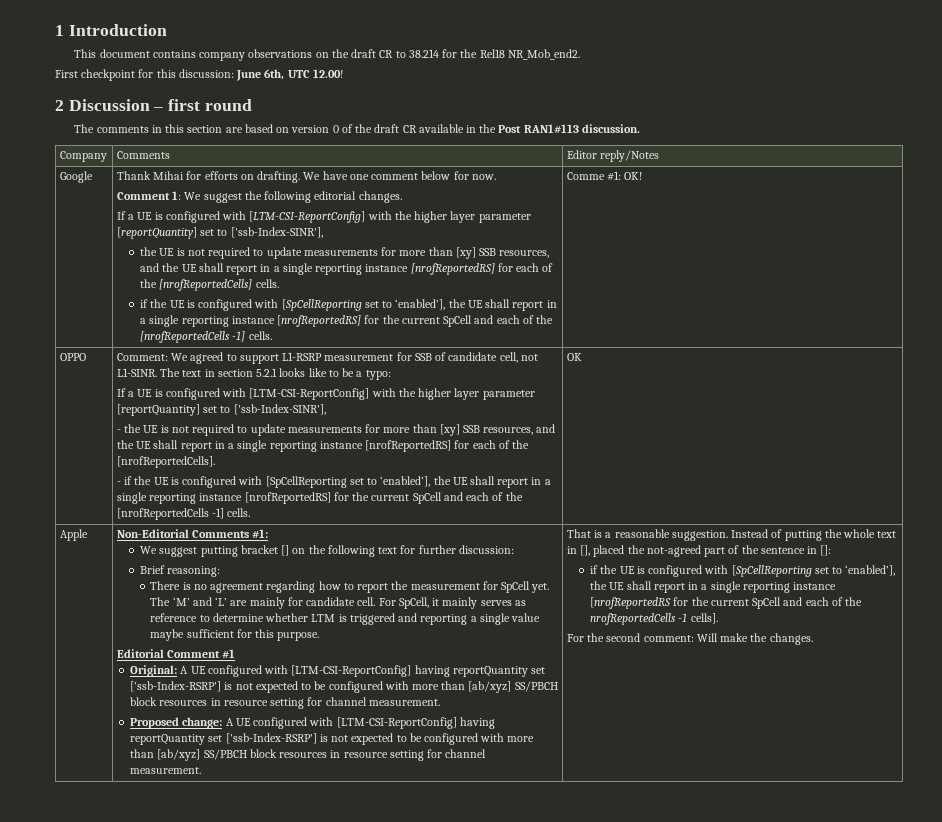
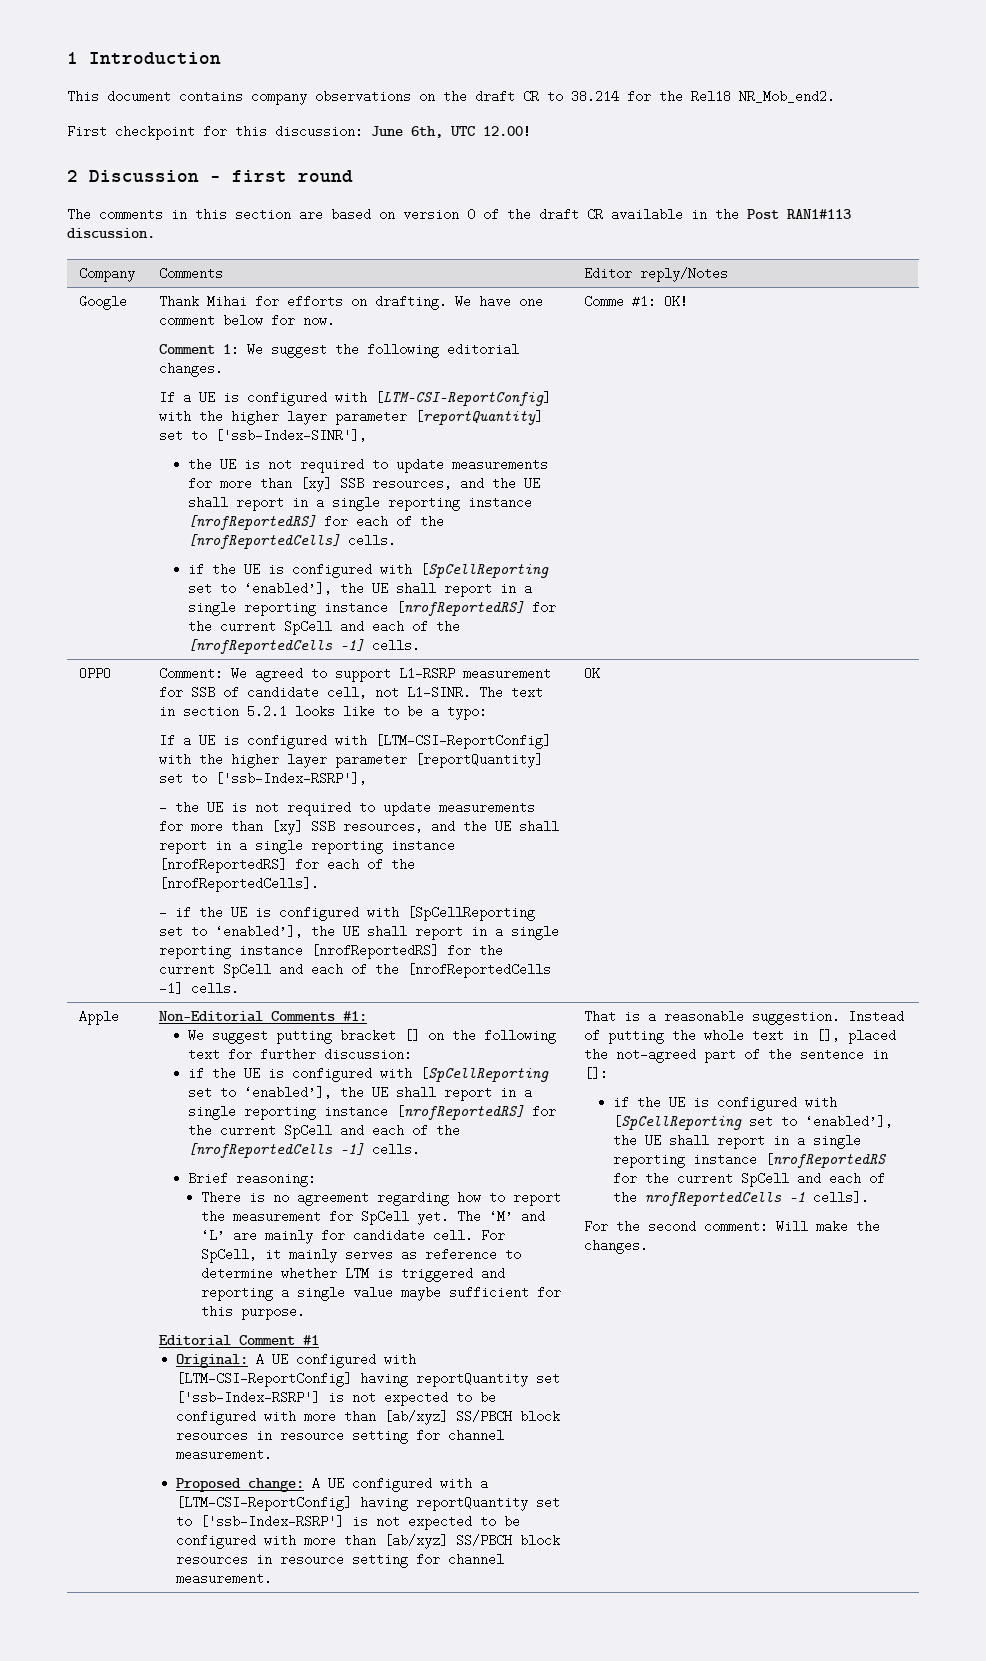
[233,404,326,415] ['ssb-Index-SINR'], -> [214,772,367,785] ['ssb-Index-RSRP'],
(514, 549) none -> [188,1067,550,1082] [188,1086,533,1101] [188,1105,557,1120] [188,1124,461,1139] [188,1143,421,1158] // if the UE is configured with [SpCellReporting set to ‘enabled’], the UE shall report in a single reporting instance [nrofReportedRS] for the current SpCell and each of the [nrofReportedCells -1] cells.
[336,717,495,729] [130,734,223,745] [LTM-CSI-ReportConfig] having reportQuantity set -> [479,1477,488,1490] [175,1496,560,1511] [175,1517,192,1526] a [LTM-CSI-ReportConfig] having reportQuantity set to

